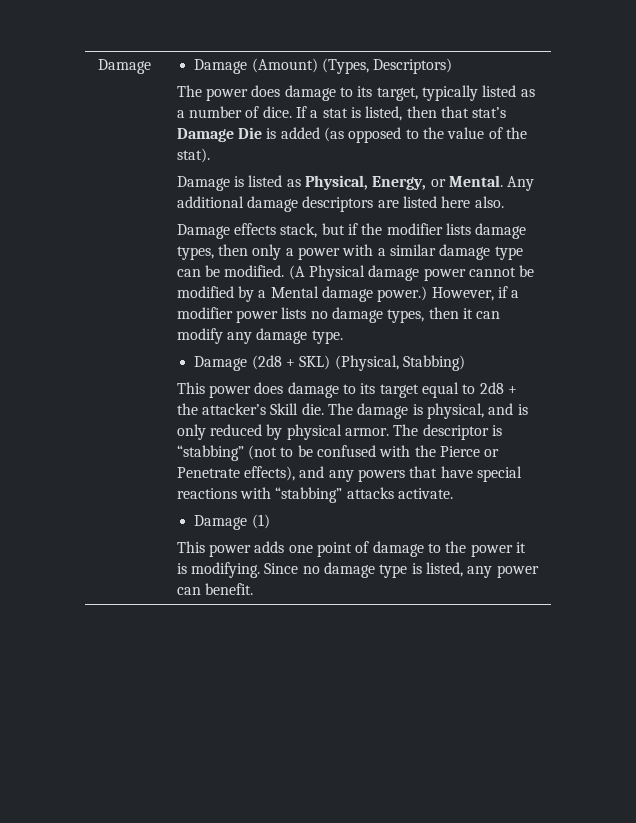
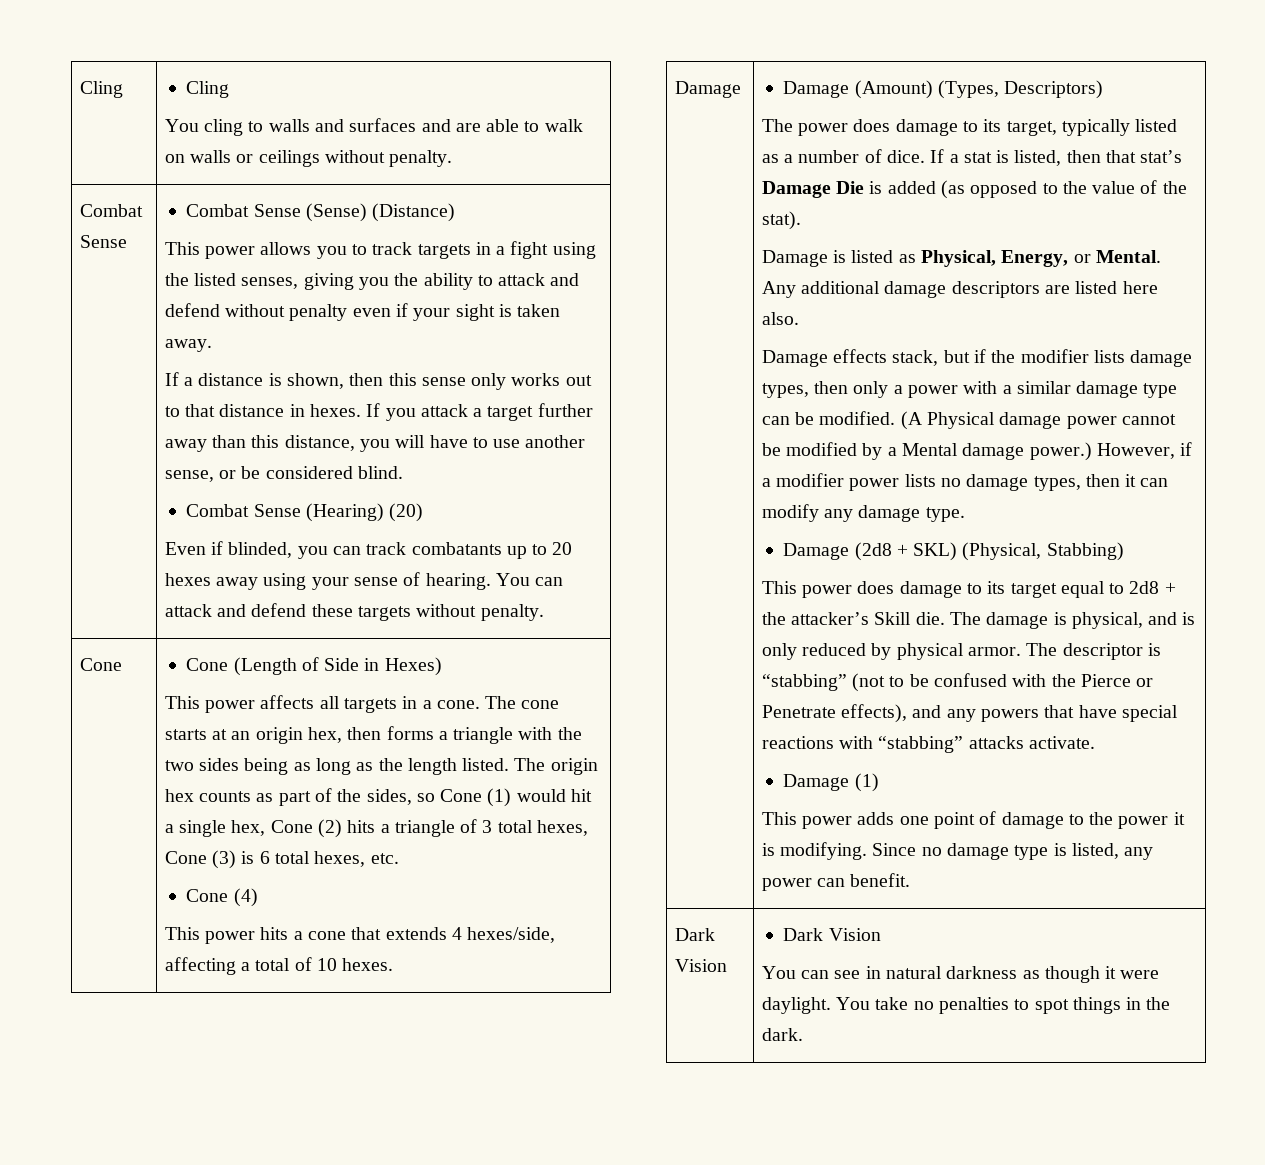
(97, 66) none -> [79,81,123,98] [186,81,230,98] [164,118,583,136] [164,150,453,167] [79,204,143,217] [79,235,127,248] [186,203,456,222] [164,241,596,259] [164,273,580,290] [164,303,561,321] [164,339,212,352] [164,372,592,390] [164,403,593,421] [164,435,586,452] [164,466,404,482] [186,503,424,522] [164,541,573,559] [164,572,564,590] [164,603,544,621] [79,658,122,671] [186,657,442,676] [164,695,560,713] [164,726,582,744] [164,758,598,775] [164,788,592,807] [164,819,588,838] [164,850,399,869] [186,888,258,907] [164,927,556,944] [164,957,394,975] Cling | Cling // You cling to walls and surfaces and are able to walk on walls or ceilings without penalty. // Combat Sense | Combat Sense (Sense) (Distance) // This power allows you to track targets in a fight using the listed senses, giving you the ability to attack and defend without penalty even if your sight is taken away. // If a distance is shown, then this sense only works out to that distance in hexes. If you attack a target further away than this distance, you will have to use another sense, or be considered blind. // Combat Sense (Hearing) (20) // Even if blinded, you can track combatants up to 20 hexes away using your sense of hearing. You can attack and defend these targets without penalty. // Cone | Cone (Length of Side in Hexes) // This power affects all targets in a cone. The cone starts at an origin hex, then forms a triangle with the two sides being as long as the length listed. The origin hex counts as part of the sides, so Cone (1) would hit a single hex, Cone (2) hits a triangle of 3 total hexes, Cone (3) is 6 total hexes, etc. // Cone (4) // This power hits a cone that extends 4 hexes/side, affecting a total of 10 hexes. //
(254, 589) none -> [674,928,715,941] [674,959,727,972] [783,928,881,941] [761,966,1160,983] [761,997,1171,1014] [761,1028,803,1041] // Dark Vision | Dark Vision // You can see in natural darkness as though it were daylight. You take no penalties to spot things in the dark.

